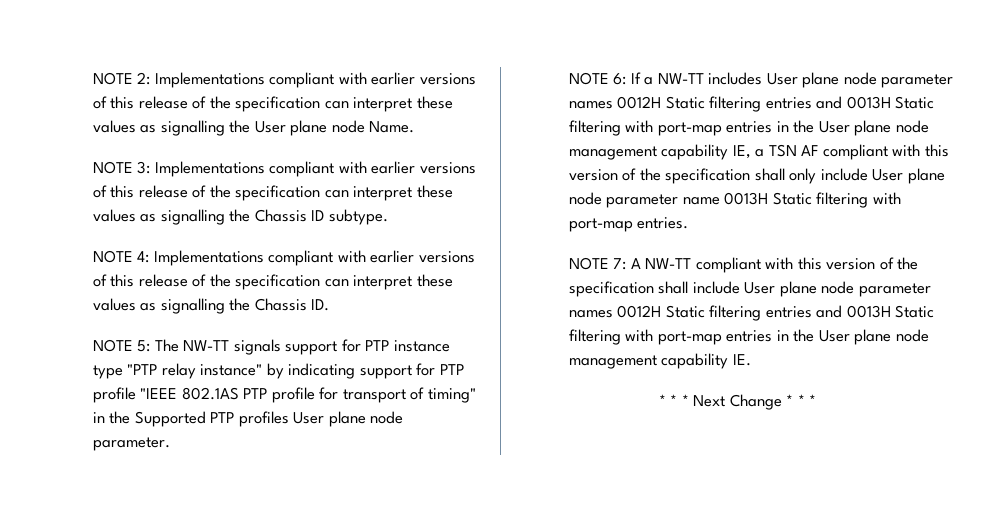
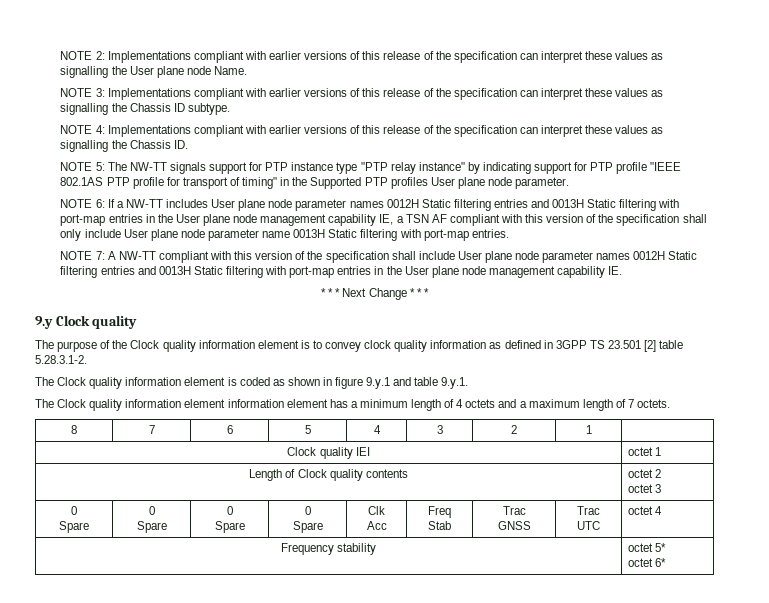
(817, 400) none -> [35,315,138,329] [35,340,684,352] [35,355,87,364] [35,377,469,389] [35,399,671,411] [71,425,77,434] [148,425,155,434] [226,425,233,434] [304,425,311,434] [373,425,381,434] [436,425,443,434] [510,425,517,434] [585,425,592,434] [287,447,370,459] [627,447,661,456] [249,469,408,481] [627,469,661,478] [627,484,661,493] [71,506,77,515] [59,521,89,533] [148,506,155,515] [136,521,167,533] [226,506,233,515] [214,521,245,533] [304,506,311,515] [292,521,323,533] [367,506,385,515] [366,521,387,530] [427,506,451,518] [427,521,451,530] [502,506,526,515] [497,521,531,530] [577,506,600,515] [577,521,600,530] [627,506,662,515] [280,543,377,555] [627,543,666,552] [627,558,666,567] // 9.y Clock quality // The purpose of the Clock quality information element is to convey clock quality information as defined in 3GPP TS 23.501 [2] table 5.28.3.1-2. // The Clock quality information element is coded as shown in figure 9.y.1 and table 9.y.1. // The Clock quality information element information element has a minimum length of 4 octets and a maximum length of 7 octets. // 8 | 7 | 6 | 5 | 4 | 3 | 2 | 1 | // Clock quality IEI | octet 1 // Length of Clock quality contents | octet 2 // octet 3 // 0 // Spare | 0 // Spare | 0 // Spare | 0 // Spare | Clk // Acc | Freq // Stab | Trac // GNSS | Trac // UTC | octet 4 // Frequency stability | octet 5* // octet 6*

